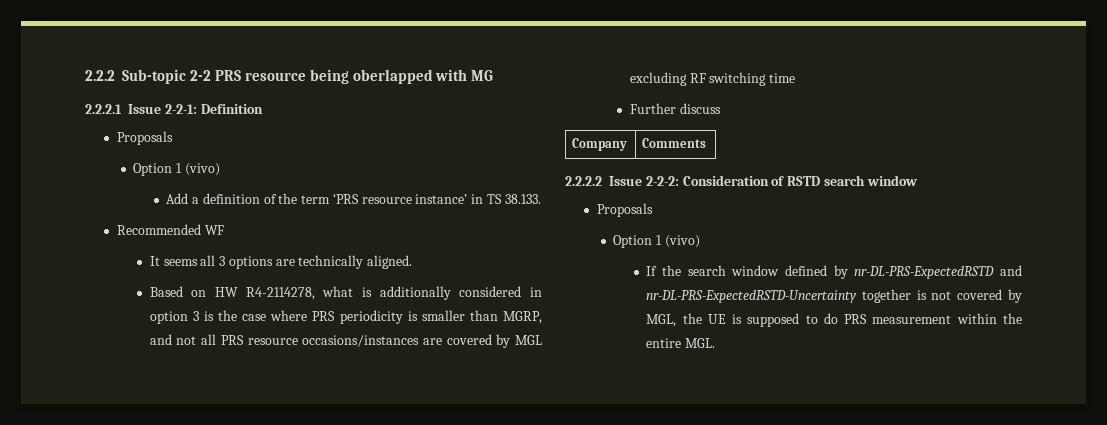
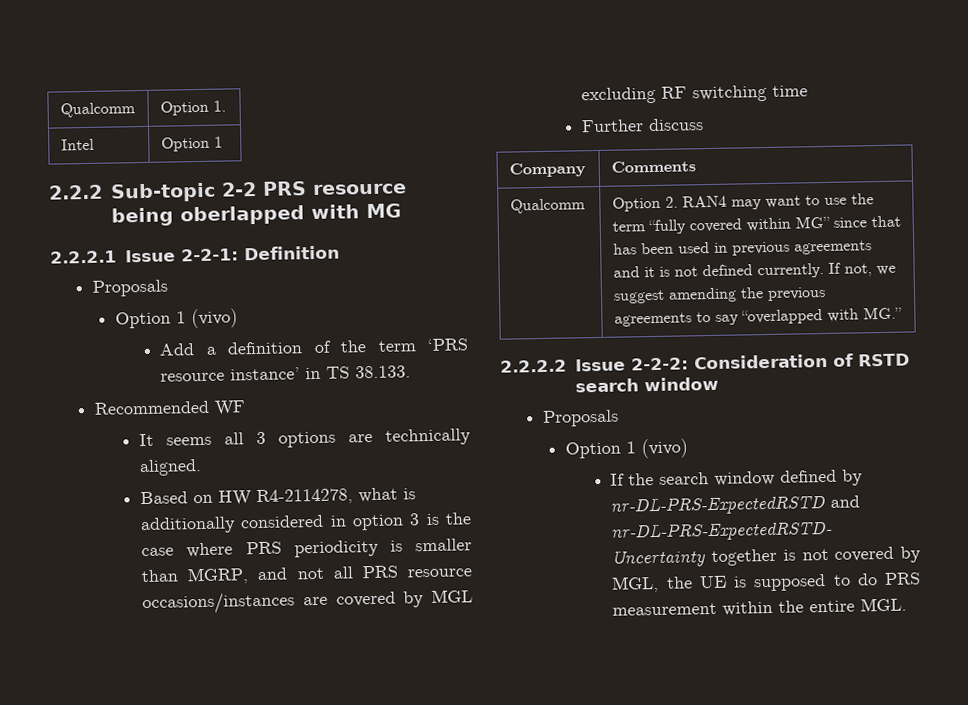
(85, 75) none -> [59,102,136,118] [159,100,226,116] [60,138,95,151] [160,136,223,152] Qualcomm | Option 1. // Intel | Option 1 //
(707, 143) none -> [509,198,586,214] [611,193,874,212] [611,215,901,235] [612,240,872,256] [612,262,896,279] [612,286,826,304] [613,306,902,327] // Qualcomm | Option 2. RAN4 may want to use the term “fully covered within MG” since that has been used in previous agreements and it is not defined currently. If not, we suggest amending the previous agreements to say “overlapped with MG.”

